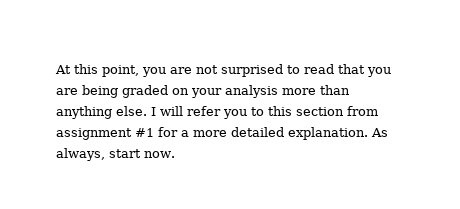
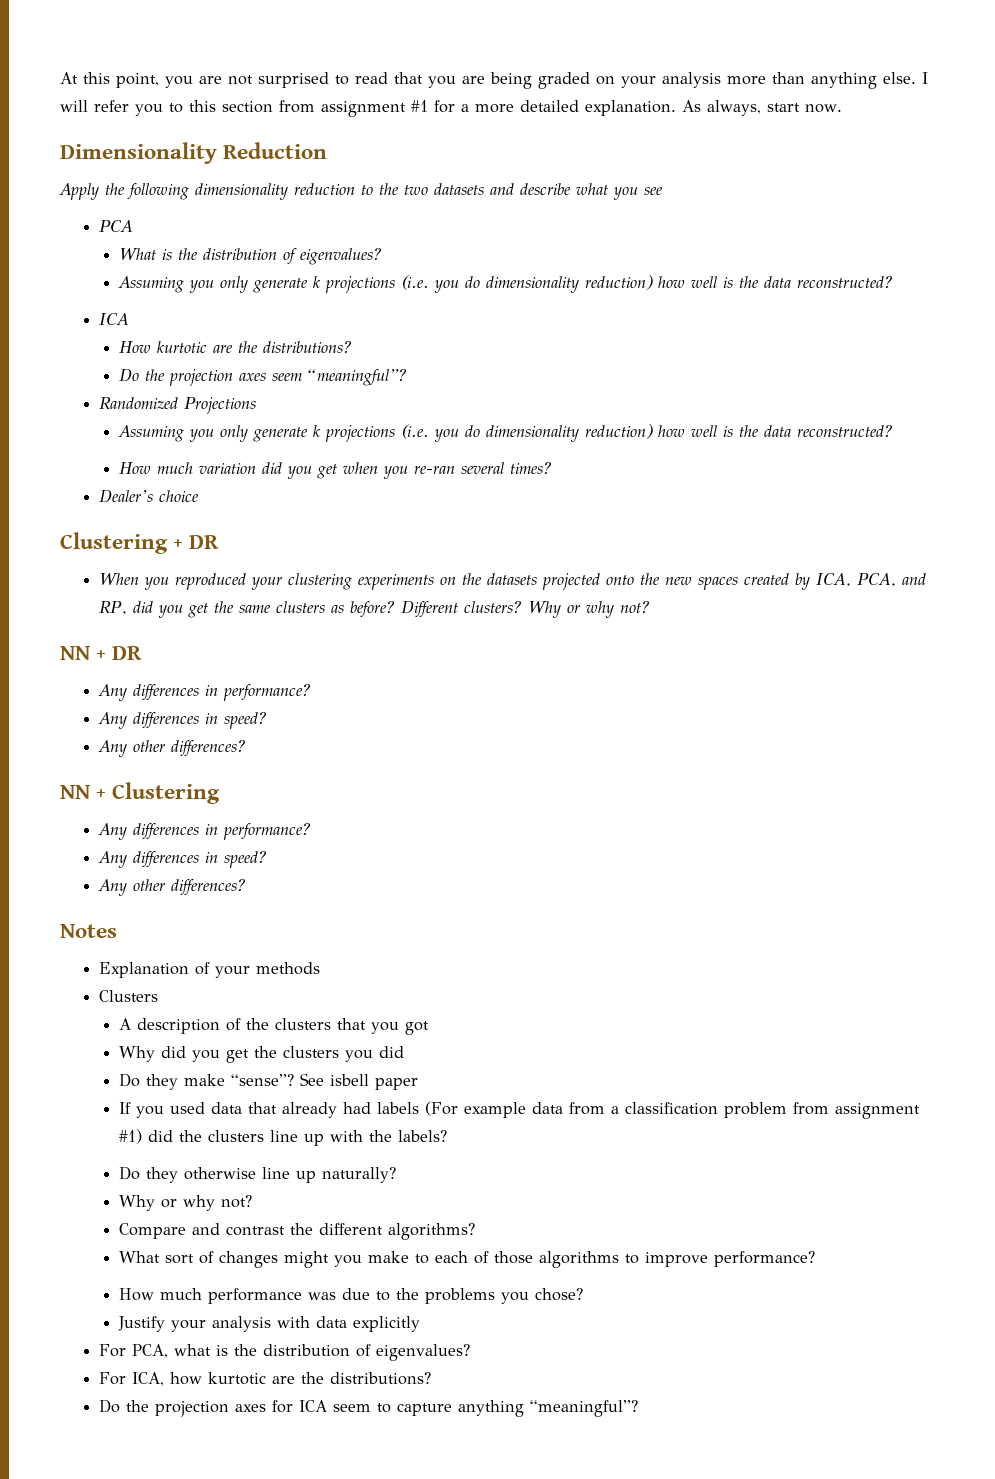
(175, 154) none -> [60,142,328,164] [59,183,663,200] [98,220,133,232] [119,248,383,265] [118,275,894,293] [98,313,129,325] [119,341,353,353] [119,368,408,386] [98,397,256,414] [118,424,894,442] [119,462,553,479] [98,489,199,503] [60,532,220,554] [98,573,926,590] [98,600,650,618] [60,646,143,660] [97,684,311,701] [97,712,267,729] [97,740,246,757] [60,782,221,804] [97,823,311,840] [97,851,267,868] [97,879,246,896] [60,924,117,938] [98,962,320,978] [98,990,158,1002] [119,1018,430,1035] [119,1046,405,1063] [119,1073,419,1090] [119,1101,921,1119] [119,1129,448,1146] [119,1166,397,1183] [119,1195,253,1211] [119,1223,476,1240] [119,1251,816,1268] [119,1288,584,1304] [118,1316,421,1332] [98,1344,470,1361] [98,1372,431,1386] [98,1399,638,1417] // Dimensionality Reduction // Apply the following dimensionality reduction to the two datasets and describe what you see // PCA // What is the distribution of eigenvalues? // Assuming you only generate k projections (i.e. you do dimensionality reduction) how well is the data reconstructed? // ICA // How kurtotic are the distributions? // Do the projection axes seem “meaningful”? // Randomized Projections // Assuming you only generate k projections (i.e. you do dimensionality reduction) how well is the data reconstructed? // How much variation did you get when you re-ran several times? // Dealer’s choice // Clustering + DR // When you reproduced your clustering experiments on the datasets projected onto the new spaces created by ICA, PCA, and RP, did you get the same clusters as before? Different clusters? Why or why not? // NN + DR // Any differences in performance? // Any differences in speed? // Any other differences? // NN + Clustering // Any differences in performance? // Any differences in speed? // Any other differences? // Notes // Explanation of your methods // Clusters // A description of the clusters that you got // Why did you get the clusters you did // Do they make “sense”? See isbell paper // If you used data that already had labels (For example data from a classification problem from assignment #1) did the clusters line up with the labels? // Do they otherwise line up naturally? // Why or why not? // Compare and contrast the different algorithms? // What sort of changes might you make to each of those algorithms to improve performance? // How much performance was due to the problems you chose? // Justify your analysis with data explicitly // For PCA, what is the distribution of eigenvalues? // For ICA, how kurtotic are the distributions? // Do the projection axes for ICA seem to capture anything “meaningful”?

